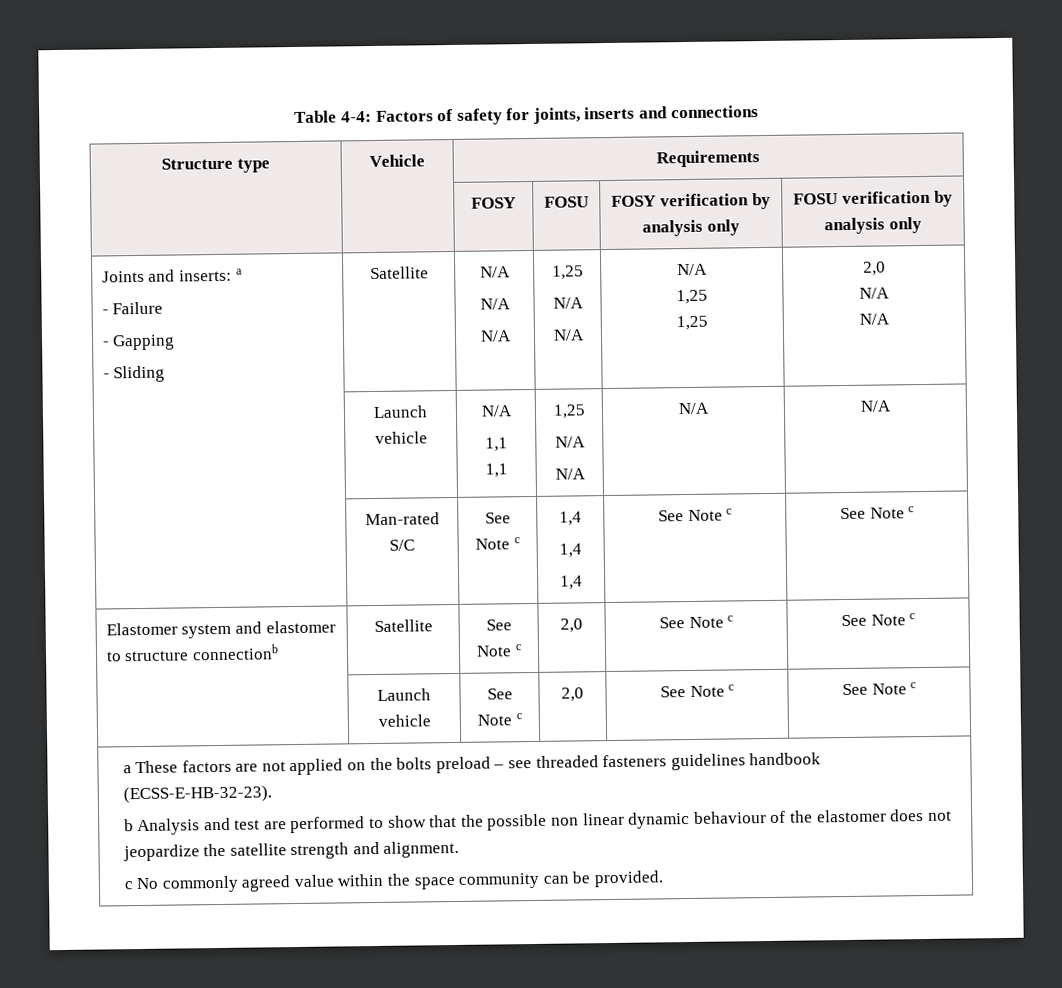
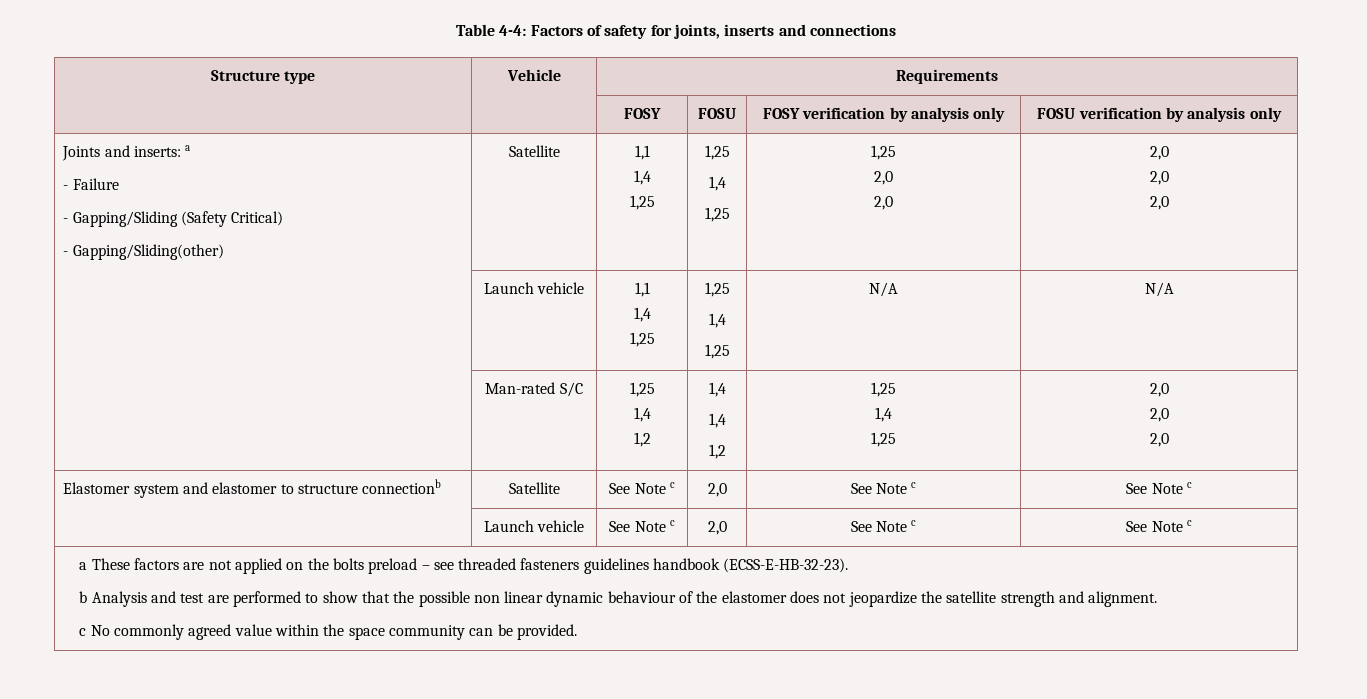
[112,334,176,351] [102,365,166,383] [369,266,429,280] [479,266,511,278] [479,298,511,310] [479,330,512,342] [551,265,584,280] [552,297,584,309] [552,329,585,341] [677,263,708,276] [676,289,708,305] [676,315,708,331] [862,261,886,276] [859,287,890,299] [859,313,890,325] [373,405,428,418] [374,431,428,444] [480,405,513,417] [485,437,508,452] [485,463,508,478] [552,404,586,419] [554,436,586,448] [554,468,586,480] Gapping // - Sliding | Satellite | N/A // N/A // N/A | 1,25 // N/A // N/A | N/A // 1,25 // 1,25 | 2,0 // N/A // N/A // | Launch vehicle | N/A // 1,1 // 1,1 | 1,25 // N/A // N/A -> [72,211,284,227] [63,244,224,260] [508,145,560,157] [634,145,650,160] [633,170,651,185] [629,195,655,210] [704,145,730,160] [708,176,726,191] [704,207,730,222] [871,145,896,160] [874,171,893,185] [874,196,893,210] [1149,146,1169,160] [1149,171,1169,185] [1149,196,1169,210] [483,282,585,294] [634,282,650,297] [633,307,651,322] [629,332,655,347] [704,282,730,297] [708,313,726,328] [704,344,730,359] Gapping/Sliding (Safety Critical) // - Gapping/Sliding(other) | Satellite | 1,1 // 1,4 // 1,25 | 1,25 // 1,4 // 1,25 | 1,25 // 2,0 // 2,0 | 2,0 // 2,0 // 2,0 // | Launch vehicle | 1,1 // 1,4 // 1,25 | 1,25 // 1,4 // 1,25
[484,512,511,524] [475,537,520,550] [559,511,582,526] [559,543,582,558] [560,575,583,590] [657,508,733,522] [839,506,915,520] See Note c | 1,4 // 1,4 // 1,4 | See Note c | See Note c -> [629,382,655,397] [633,407,651,422] [633,432,651,447] [708,382,726,397] [708,413,726,428] [708,444,726,459] [871,382,896,397] [875,407,892,422] [871,432,896,447] [1149,383,1169,397] [1149,408,1169,422] [1149,433,1169,447] 1,25 // 1,4 // 1,2 | 1,4 // 1,4 // 1,2 | 1,25 // 1,4 // 1,25 | 2,0 // 2,0 // 2,0

